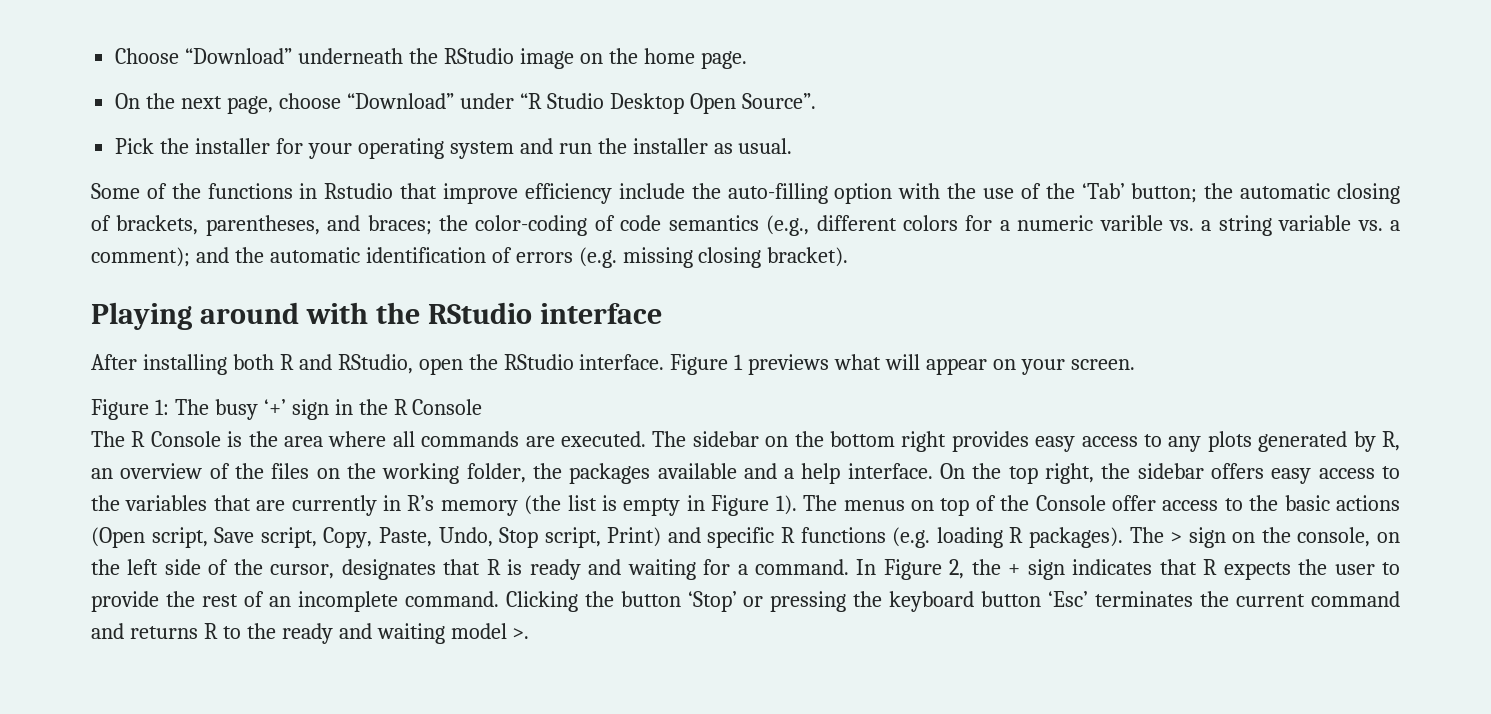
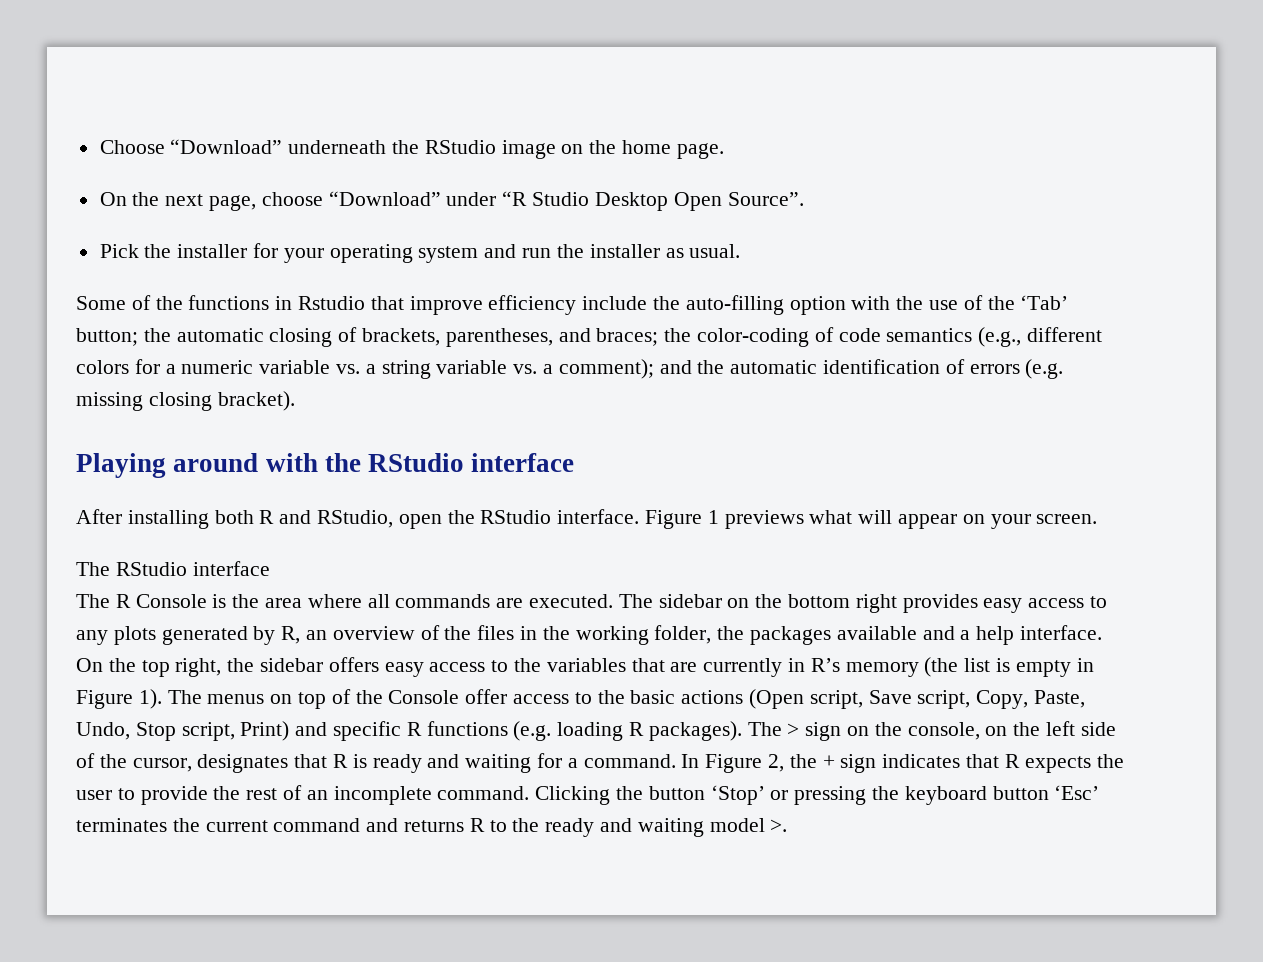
[1099,215,1163,231] varible -> [259,360,331,374] variable
[91,399,483,420] Figure 1: The busy ‘+’ sign in the R Console -> [76,561,270,576] The RStudio interface
[316,468,340,479] on -> [520,626,538,640] in

